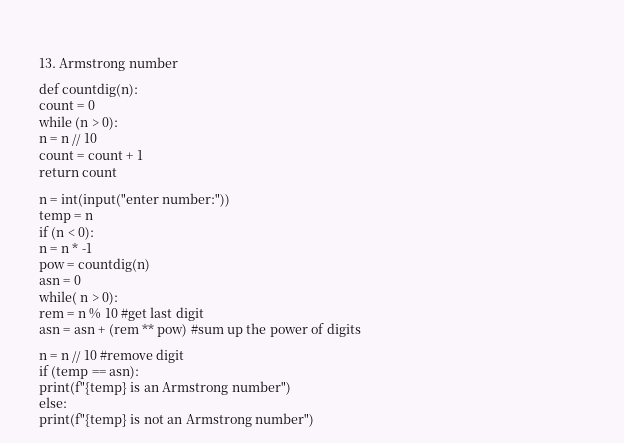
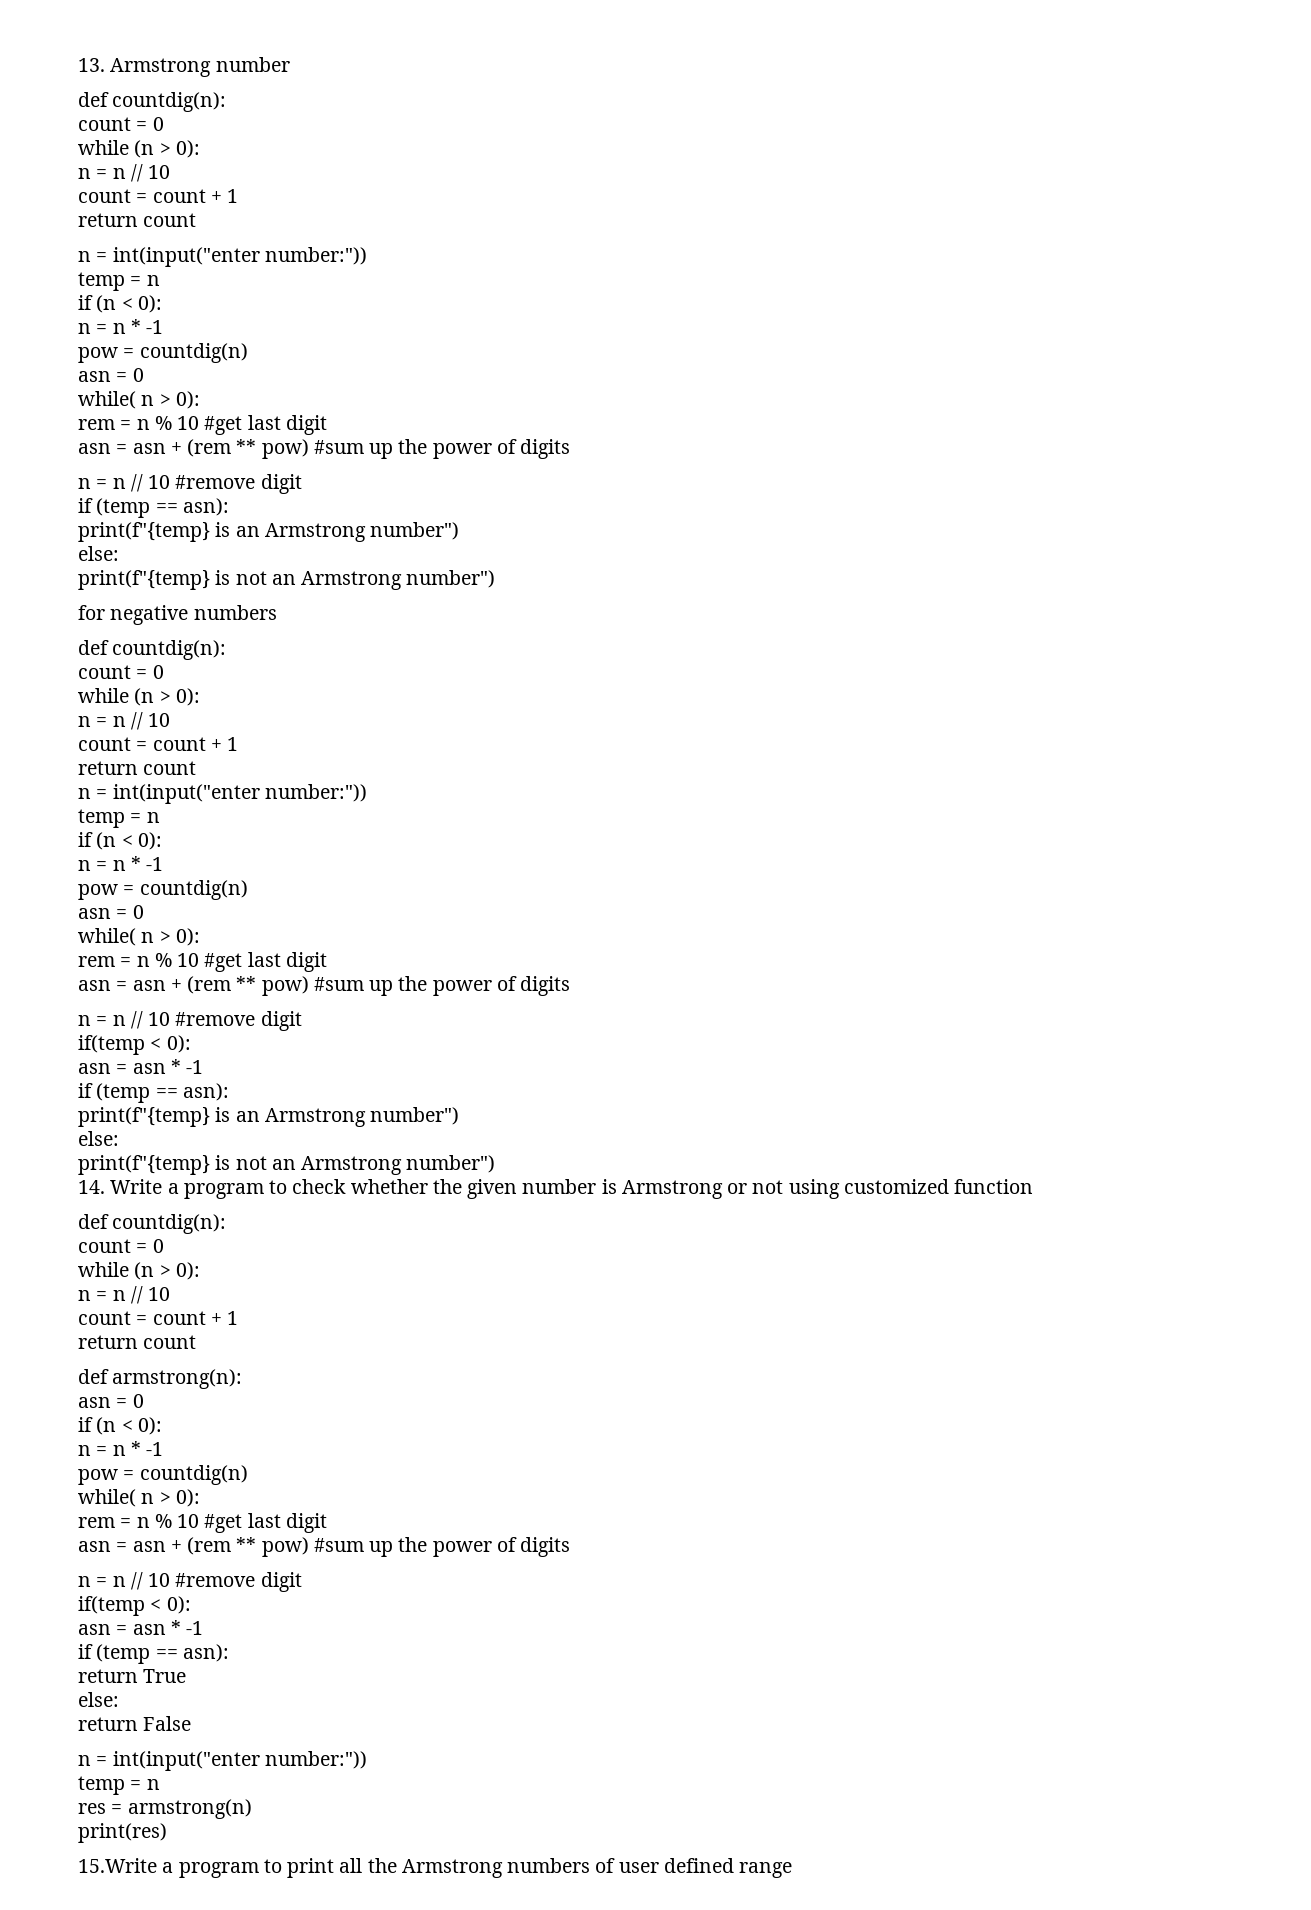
(314, 420) none -> [78,605,277,625] [78,640,227,660] [78,665,164,679] [78,688,200,706] [78,712,171,730] [78,737,239,751] [78,761,197,775] [78,784,367,804] [78,809,160,828] [78,832,162,850] [78,856,164,871] [78,880,248,900] [78,905,144,919] [78,928,200,946] [78,952,327,972] [78,976,571,996] [78,1011,302,1031] [78,1035,191,1055] [78,1059,204,1074] [78,1083,229,1103] [78,1107,460,1127] [78,1131,119,1146] [78,1155,496,1175] [78,1179,1034,1199] [78,1214,227,1234] [78,1239,164,1253] [78,1262,200,1280] [78,1286,171,1304] [78,1311,239,1325] [78,1335,197,1349] [78,1369,243,1389] [78,1394,144,1408] [78,1417,162,1435] [78,1441,164,1456] [78,1465,248,1485] [78,1489,200,1507] [78,1513,327,1533] [78,1537,571,1557] [78,1572,302,1592] [78,1596,191,1616] [78,1620,204,1635] [78,1644,229,1664] [78,1669,187,1683] [78,1692,119,1707] [78,1716,192,1731] [78,1751,367,1771] [78,1776,160,1795] [78,1799,252,1819] [78,1823,167,1843] [78,1858,793,1878] // for negative numbers // def countdig(n): // count = 0 // while (n > 0): // n = n // 10 // count = count + 1 // return count // n = int(input("enter number:")) // temp = n // if (n < 0): // n = n * -1 // pow = countdig(n) // asn = 0 // while( n > 0): // rem = n % 10 #get last digit // asn = asn + (rem ** pow) #sum up the power of digits // n = n // 10 #remove digit // if(temp < 0): // asn = asn * -1 // if (temp == asn): // print(f"{temp} is an Armstrong number") // else: // print(f"{temp} is not an Armstrong number") // 14. Write a program to check whether the given number is Armstrong or not using customized function // def countdig(n): // count = 0 // while (n > 0): // n = n // 10 // count = count + 1 // return count // def armstrong(n): // asn = 0 // if (n < 0): // n = n * -1 // pow = countdig(n) // while( n > 0): // rem = n % 10 #get last digit // asn = asn + (rem ** pow) #sum up the power of digits // n = n // 10 #remove digit // if(temp < 0): // asn = asn * -1 // if (temp == asn): // return True // else: // return False // n = int(input("enter number:")) // temp = n // res = armstrong(n) // print(res) // 15.Write a program to print all the Armstrong numbers of user defined range

